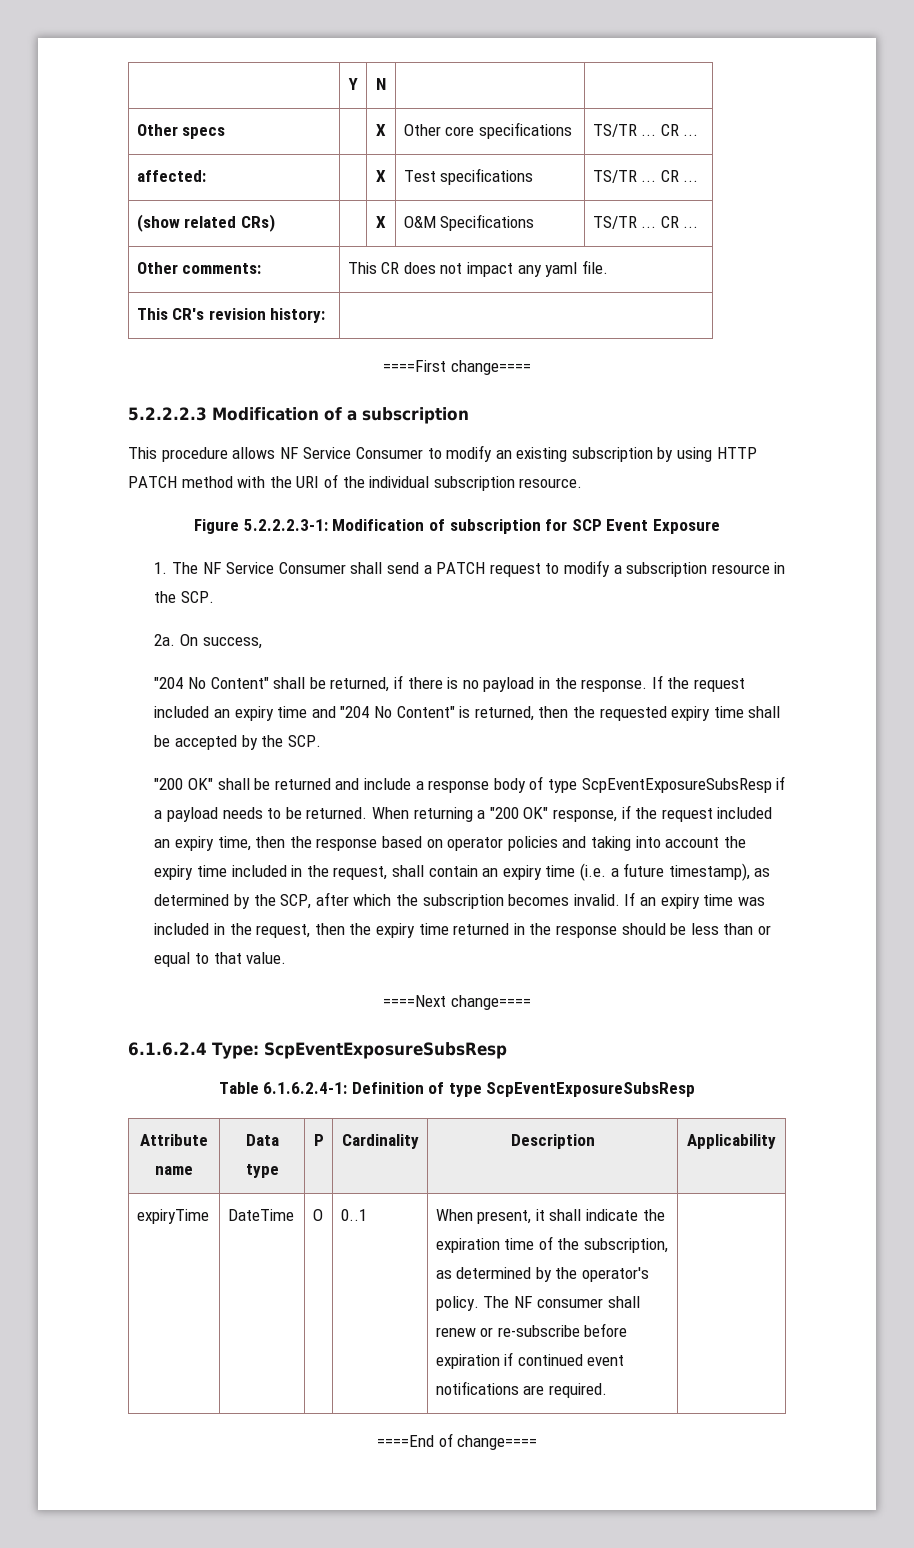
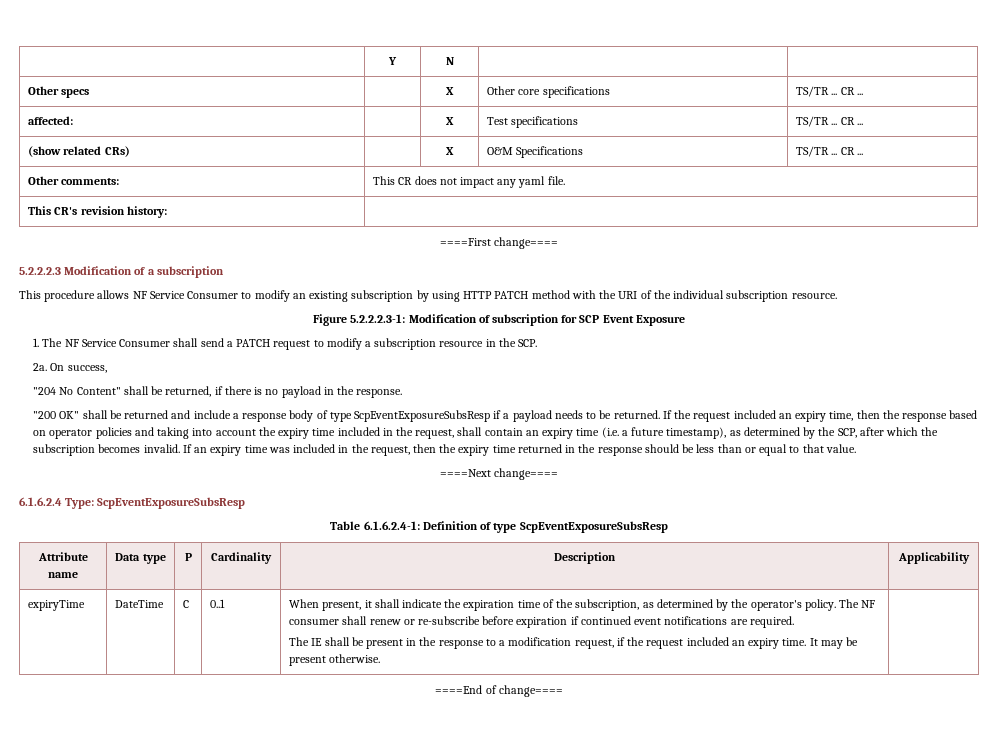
[651,675,745,692] [154,706,781,721] [154,735,321,750] If the request included an expiry time and "204 No Content" is returned, then the requested expiry time shall be accepted by the SCP. -> (403, 393) none
[371,805,631,822] When returning a "200 OK" response, if -> [662,410,672,419] If
[312,1209,323,1221] O -> [183,600,190,608] C
(607, 1390) none -> [289,637,859,649] [289,654,381,666] // The IE shall be present in the response to a modification request, if the request included an expiry time. It may be present otherwise.

